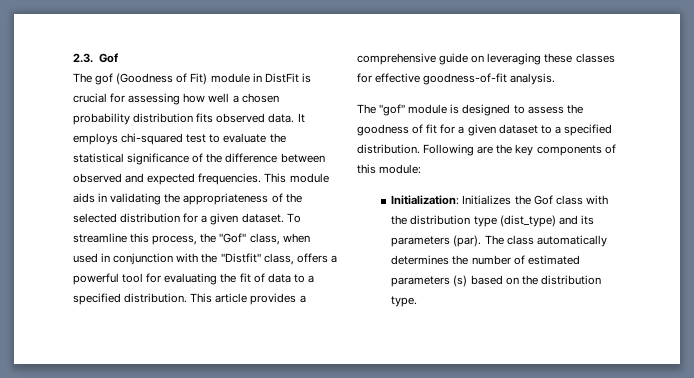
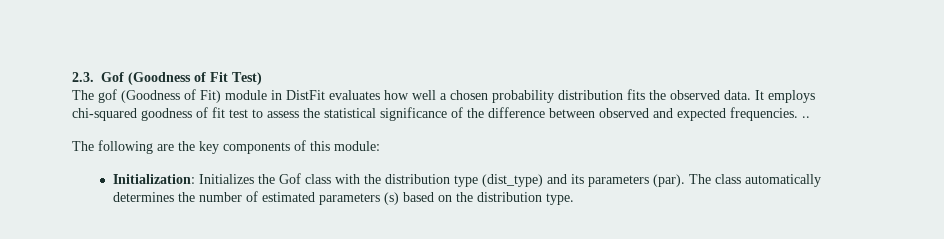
(118, 58) none -> [128,72,262,85] (Goodness of Fit Test)
[301,73,311,83] [73,93,181,105] is crucial for assessing -> [329,90,380,100] evaluates
(214, 118) none -> [649,90,666,100] the
(184, 139) none -> [141,107,225,121] goodness of fit
[223,133,267,143] evaluate -> [267,111,299,118] assess
[264,173,329,183] [73,193,302,205] [73,213,301,225] [73,233,310,245] [73,253,337,265] [73,273,314,285] [73,293,306,305] [357,53,615,65] [357,73,556,85] [357,104,583,116] [357,124,612,136] [357,144,475,156] This module aids in validating the appropriateness of the selected distribution for a given dataset. To streamline this process, the "Gof" class, when used in conjunction with the "Distfit" class, offers a powerful tool for evaluating the fit of data to a specified distribution. This article provides a comprehensive guide on leveraging these classes for effective goodness-of-fit analysis. // The "gof" module is designed to assess the goodness of fit for a given dataset to a specified distribution. Following -> [802,116,810,118] [72,140,153,154] .. // The following

